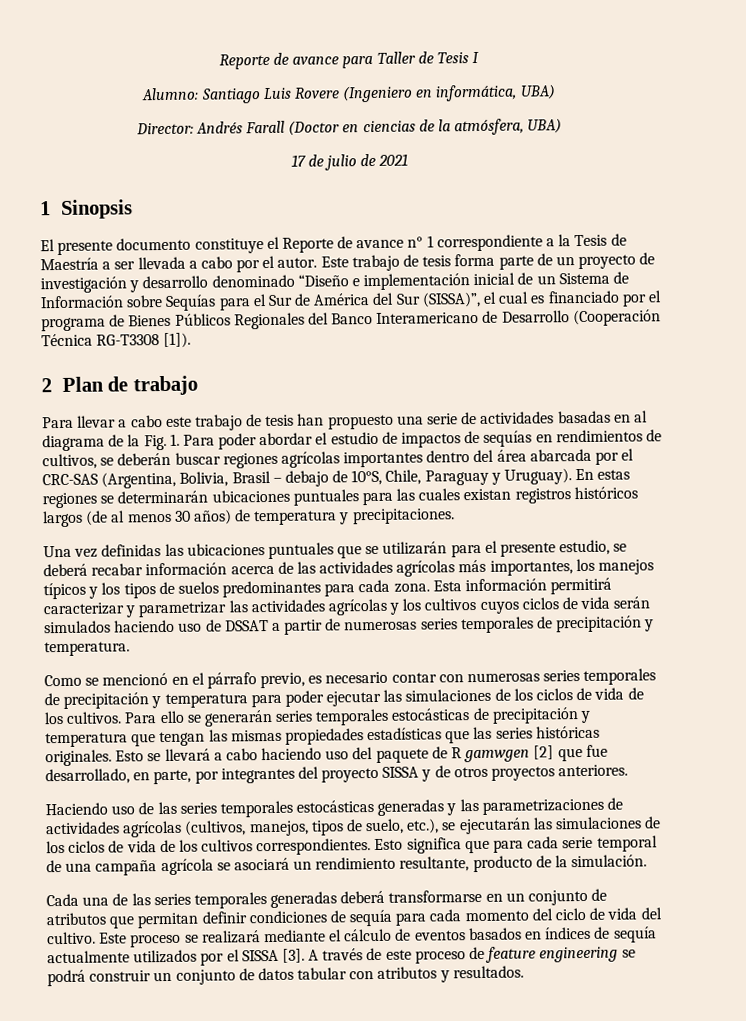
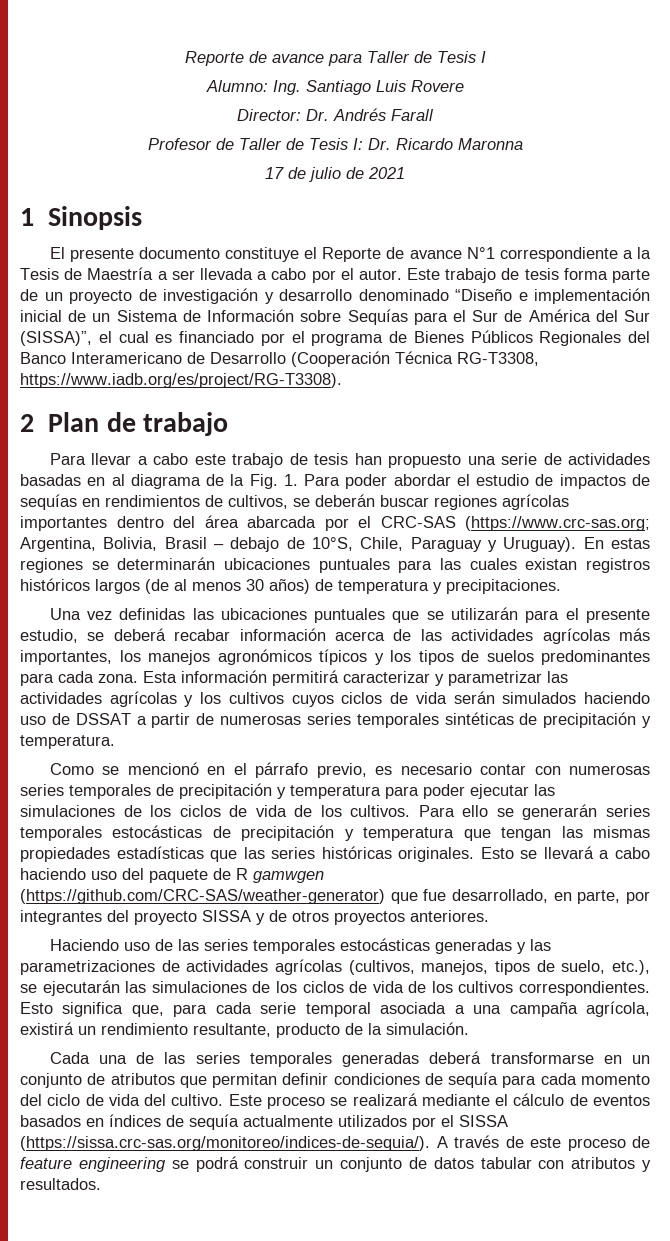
(200, 94) none -> [272,80,301,95] Ing.
[342,84,556,103] (Ingeniero en informática, UBA) -> (464, 86) none
(194, 128) none -> [306,109,329,121] Dr.
[288,118,563,136] (Doctor en ciencias de la atmósfera, UBA) -> [147,138,523,150] // Profesor de Taller de Tesis I: Dr. Ricardo Maronna
[407,235,434,248] n° 1 -> [466,247,495,259] N°1
[96,332,192,349] RG-T3308 [1]). -> [457,352,539,366] [20,373,342,388] RG-T3308, https://www.iadb.org/es/project/RG-T3308).
[101,471,177,489] (Argentina, -> [465,516,650,531] [20,537,96,552] (https://www.crc-sas.org; Argentina,
(655, 567) none -> [217,649,312,665] agronómicos
(534, 625) none -> [444,712,514,725] sintéticas
[533,745,555,760] [2] -> [20,889,385,904] (https://github.com/CRC-SAS/weather-generator)
[464,839,490,854] que -> [131,1005,164,1017] que,
[46,857,290,876] de una campaña agrícola se asociará -> [380,1001,650,1017] [20,1022,74,1035] asociada a una campaña agrícola, existirá
[281,948,305,963] [3]. -> [20,1136,430,1151] (https://sissa.crc-sas.org/monitoreo/indices-de-sequia/).

